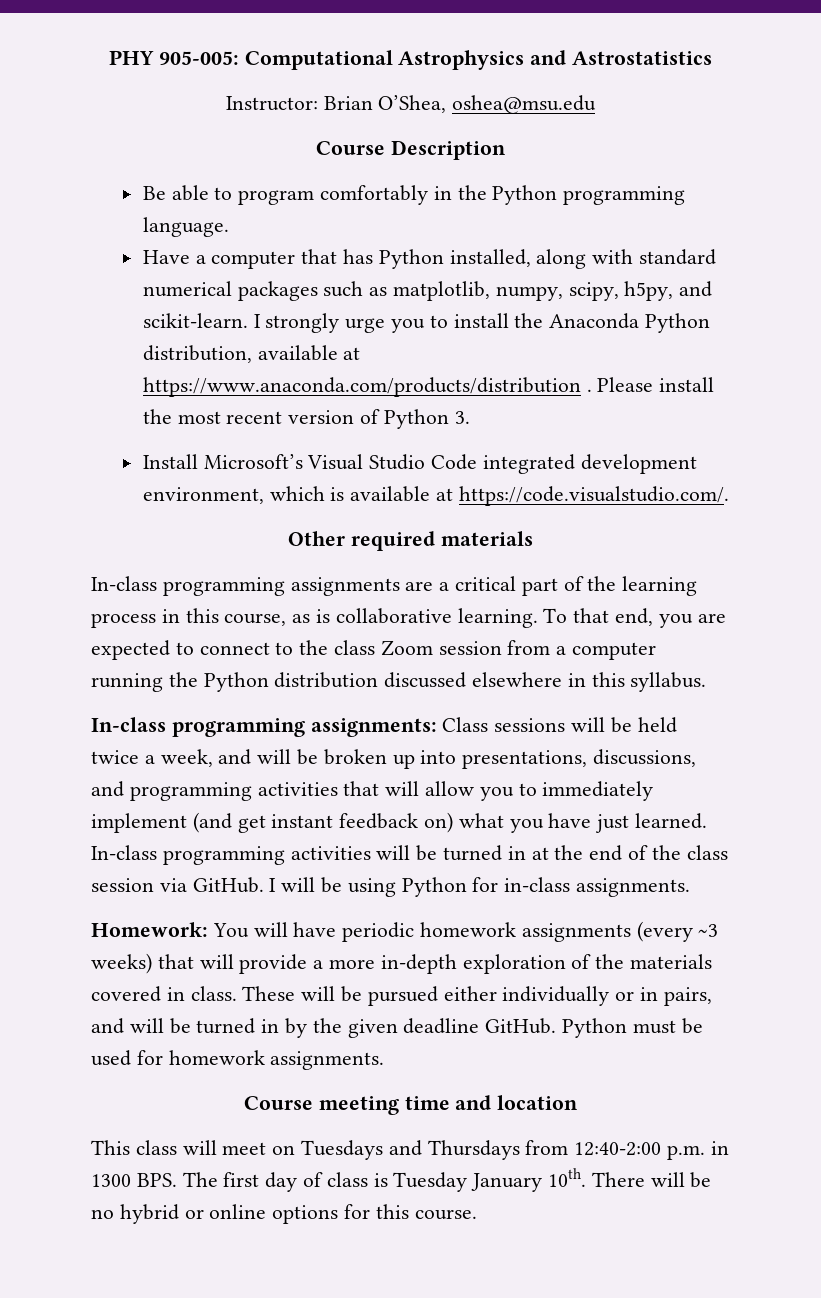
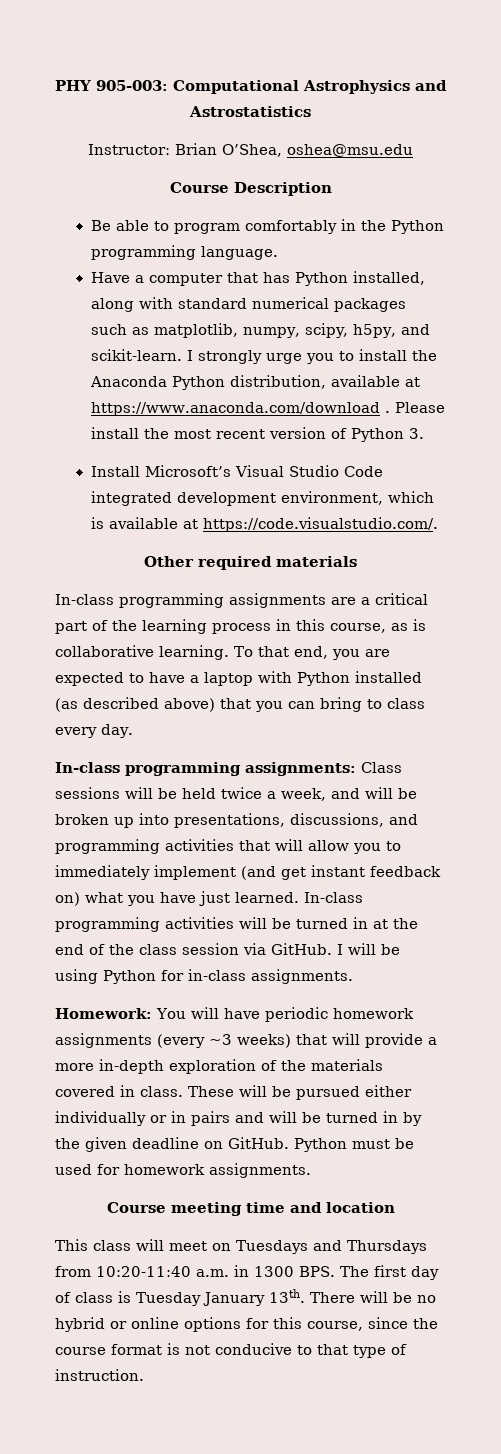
[158,51,239,65] 905-005: -> [96,80,168,91] 905-003:
[142,377,581,397] https://www.anaconda.com/products/distribution -> [90,402,380,416] https://www.anaconda.com/download
[199,640,657,660] [91,672,707,692] connect to the class Zoom session from a computer running the Python distribution discussed elsewhere in this syllabus. -> [149,671,422,686] [55,697,425,712] [55,724,133,738] have a laptop with Python installed (as described above) that you can bring to class every day.
[663,987,712,1006] pairs, -> [191,1111,230,1126] pairs
(480, 1026) none -> [204,1141,223,1149] on
[574,1142,706,1160] 12:40-2:00 p.m. -> [96,1266,229,1277] 10:20-11:40 a.m.
[548,1168,587,1187] 10th. -> [269,1289,305,1303] 13th.
[414,1209,477,1220] course. -> [307,1317,438,1331] [55,1343,407,1358] [55,1369,144,1381] course, since the course format is not conducive to that type of instruction.

